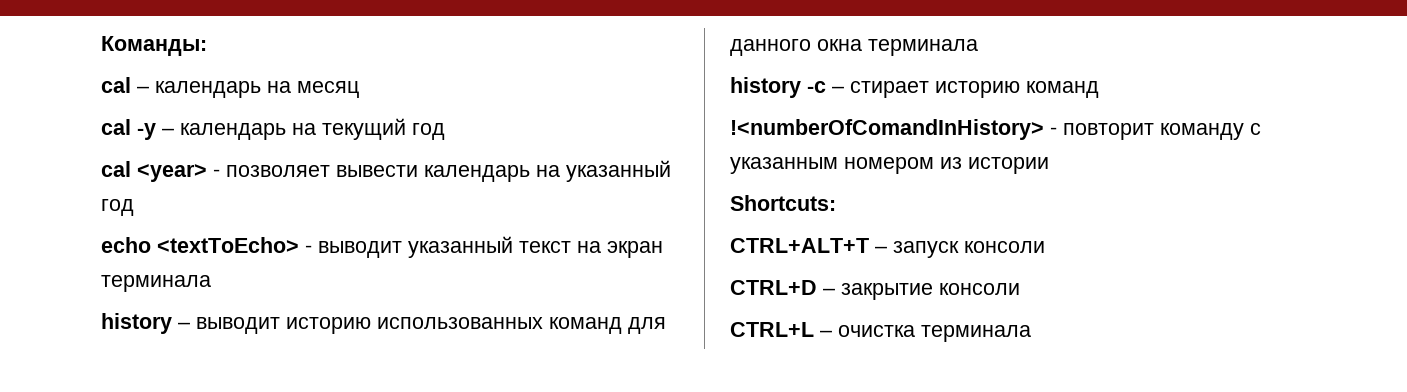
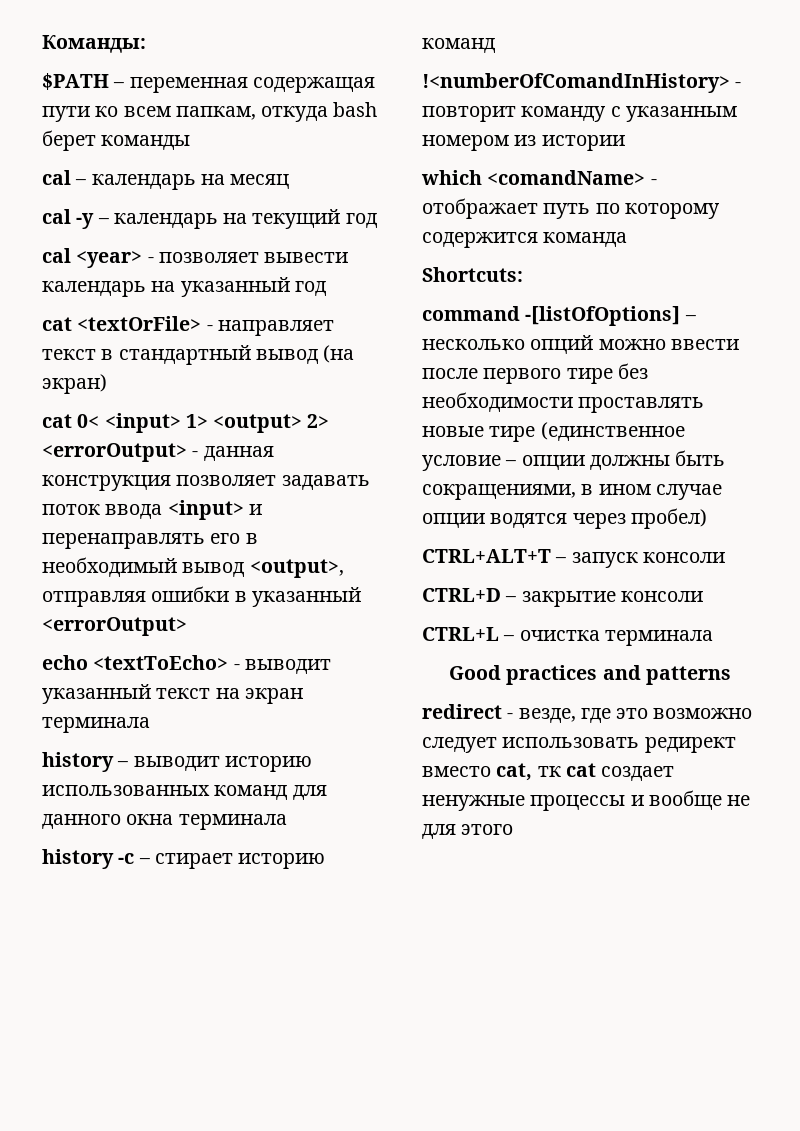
(207, 46) none -> [42,73,375,93] [42,102,378,122] [42,130,191,151] // $PATH – переменная содержащая пути ко всем папкам, откуда bash берет команды
(134, 207) none -> [42,316,334,336] [42,345,355,365] [42,374,107,394] [42,413,330,433] [42,443,274,462] [42,475,370,491] [42,500,262,520] [42,533,258,549] [42,557,344,578] [42,586,361,607] [42,617,187,636] // cat <textOrFile> - направляет текст в стандартный вывод (на экран) // cat 0< <input> 1> <output> 2> <errorOutput> - данная конструкция позволяет задавать поток ввода <input> и перенаправлять его в необходимый вывод <output>, отправляя ошибки в указанный <errorOutput>
[730,195,836,211] Shortcuts: -> [421,170,657,185] [422,198,720,219] [422,232,628,248] [422,267,523,282] [422,306,696,326] [422,335,739,354] [422,363,648,384] [422,392,705,413] [422,422,685,442] [422,450,726,471] [422,484,722,500] [422,508,707,529] which <comandName> - отображает путь по которому содержится команда // Shortcuts: // command -[listOfOptions] – несколько опций можно ввести после первого тире без необходимости проставлять новые тире (единственное условие – опции должны быть сокращениями, в ином случае опции водятся через пробел)
(1031, 333) none -> [449,665,731,685] [422,704,753,723] [422,737,736,753] [422,763,675,781] [422,790,751,811] [422,824,514,839] // Good practices and patterns // redirect - везде, где это возможно следует использовать редирект вместо cat, тк cat создает ненужные процессы и вообще не для этого

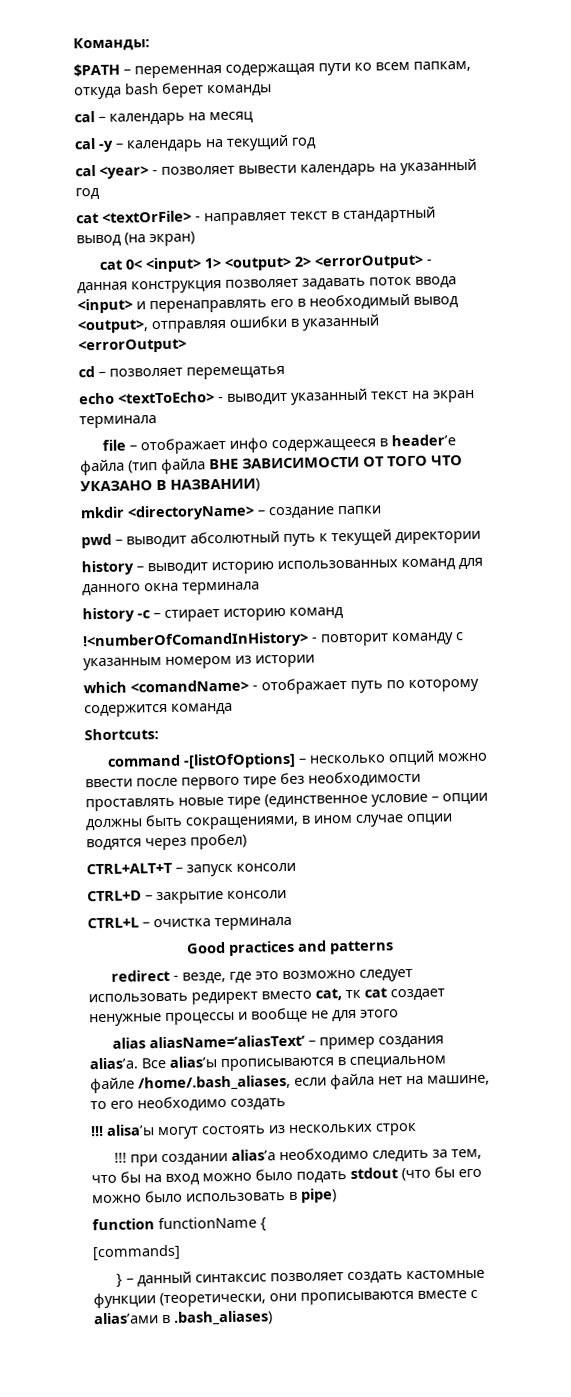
(187, 626) none -> [78,365,285,380] // cd – позволяет перемещатья
(150, 725) none -> [102,434,457,455] [80,455,463,476] [80,478,260,493] [80,504,382,521] [81,529,481,549] // file – отображает инфо содержащееся в header’е файла (тип файла ВНЕ ЗАВИСИМОСТИ ОТ ТОГО ЧТО УКАЗАНО В НАЗВАНИИ) // mkdir <directoryName> – создание папки // pwd – выводит абсолютный путь к текущей директории
(514, 829) none -> [112,1034,445,1050] [89,1055,446,1072] [90,1073,490,1094] [90,1096,286,1112] [90,1122,417,1140] [114,1147,483,1167] [91,1166,482,1186] [92,1188,337,1204] [92,1216,267,1232] [92,1244,181,1262] [116,1269,486,1288] [93,1289,478,1309] [93,1310,273,1326] // alias aliasName=’aliasText’ – пример создания alias’a. Все alias’ы прописываются в специальном файле /home/.bash_aliases, если файла нет на машине, то его необходимо создать // !!! alisa’ы могут состоять из нескольких строк // !!! при создании alias’a необходимо следить за тем, что бы на вход можно было подать stdout (что бы его можно было использовать в pipe) // function functionName { // [commands] // } – данный синтаксис позволяет создать кастомные функции (теоретически, они прописываются вместе с alias’ами в .bash_aliases)

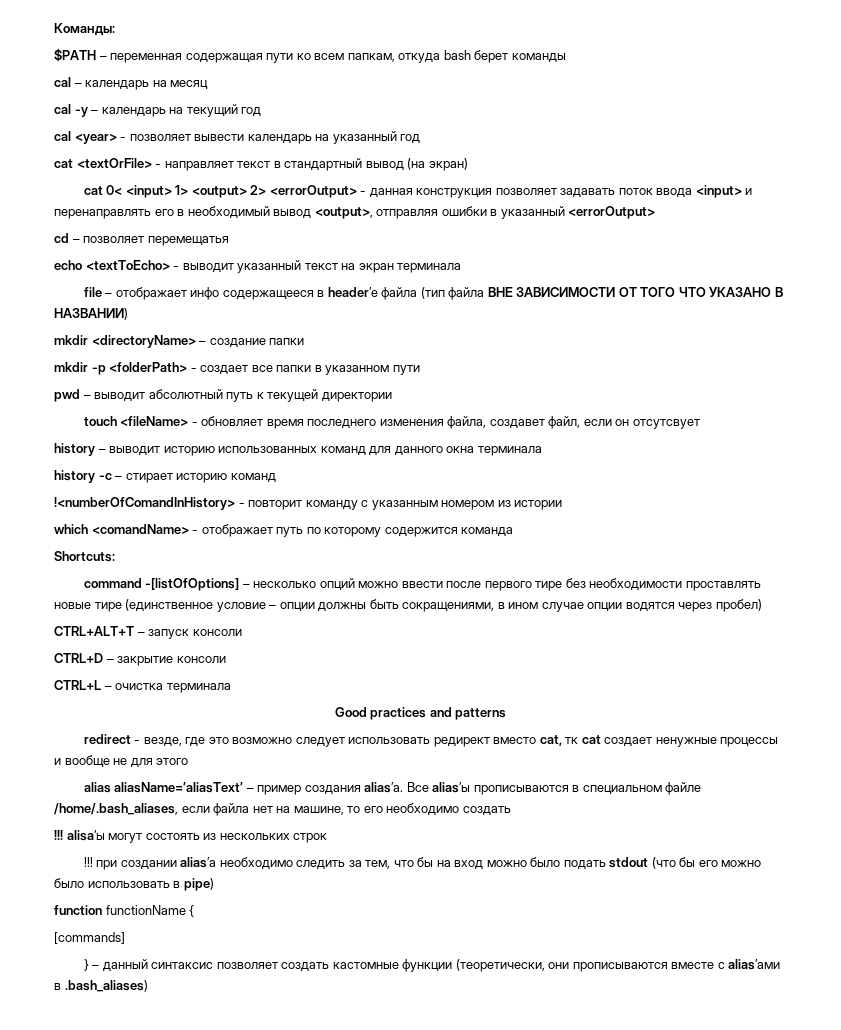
(382, 510) none -> [54,362,420,375] // mkdir -p <folderPath> - создает все папки в указанном пути
(481, 537) none -> [83,416,700,429] // touch <fileName> - обновляет время последнего изменения файла, создавет файл, если он отсутсвует

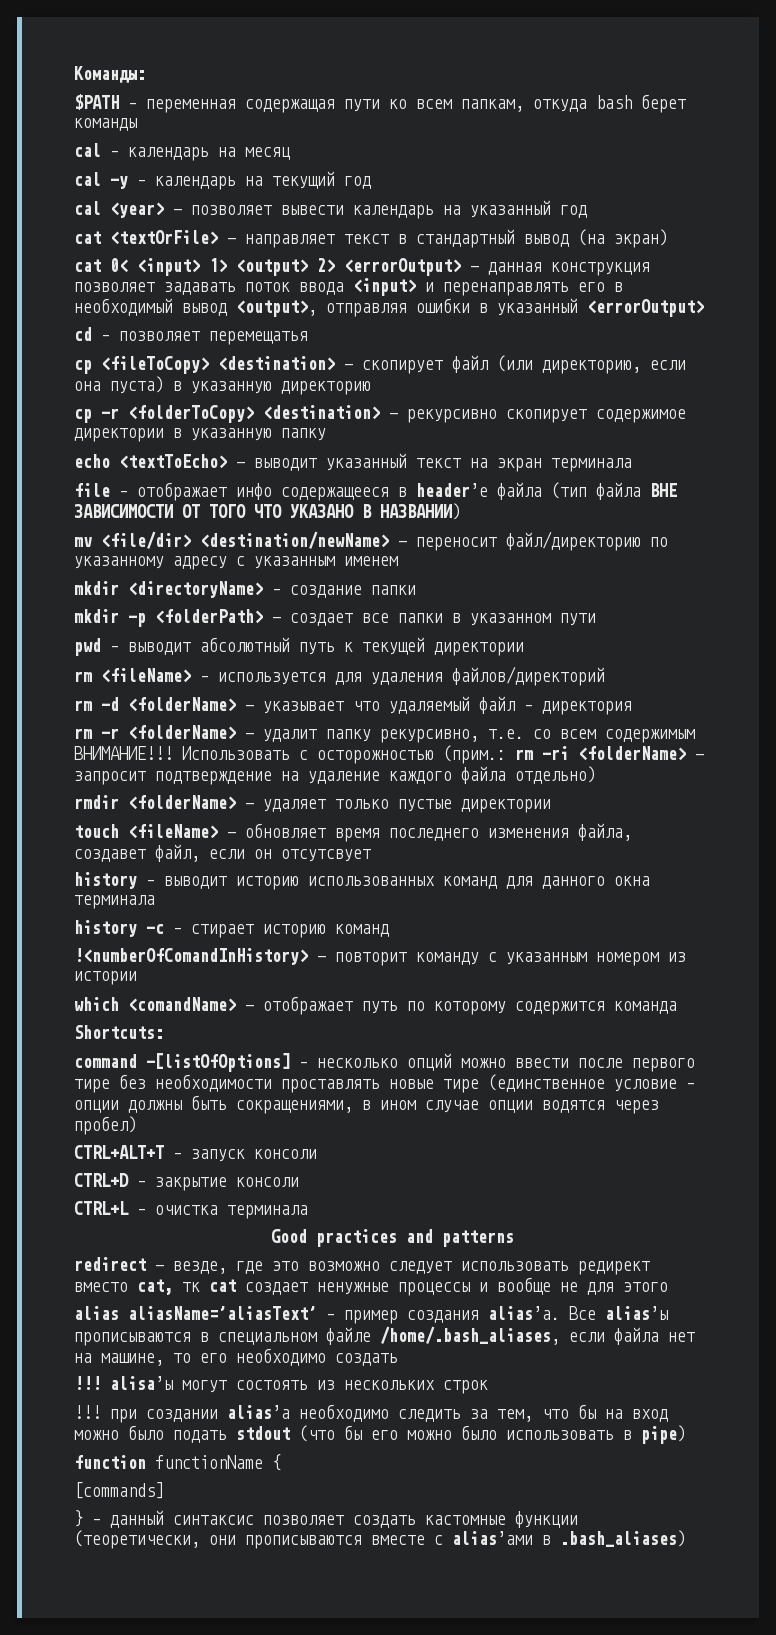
(229, 241) none -> [74,355,686,374] [74,376,371,395] [74,405,686,423] [74,428,326,442] // cp <fileToCopy> <destination> - скопирует файл (или директорию, если она пуста) в указанную директорию // cp -r <folderToCopy> <destination> - рекурсивно скопирует содержимое директории в указанную папку
(128, 314) none -> [74,531,668,551] [74,556,398,570] // mv <file/dir> <destination/newName> - переносит файл/директорию по указанному адресу с указанным именем
(392, 397) none -> [74,666,605,686] [74,696,632,715] [74,725,695,743] [74,745,704,764] [74,766,596,785] [74,795,551,813] // rm <fileName> – используется для удаления файлов/директорий // rm -d <folderName> - указывает что удаляемый файл – директория // rm -r <folderName> - удалит папку рекурсивно, т.е. со всем содержимым ВНИМАНИЕ!!! Использовать с осторожностью (прим.: rm -ri <folderName> - запросит подтверждение на удаление каждого файла отдельно) // rmdir <folderName> - удаляет только пустые директории

